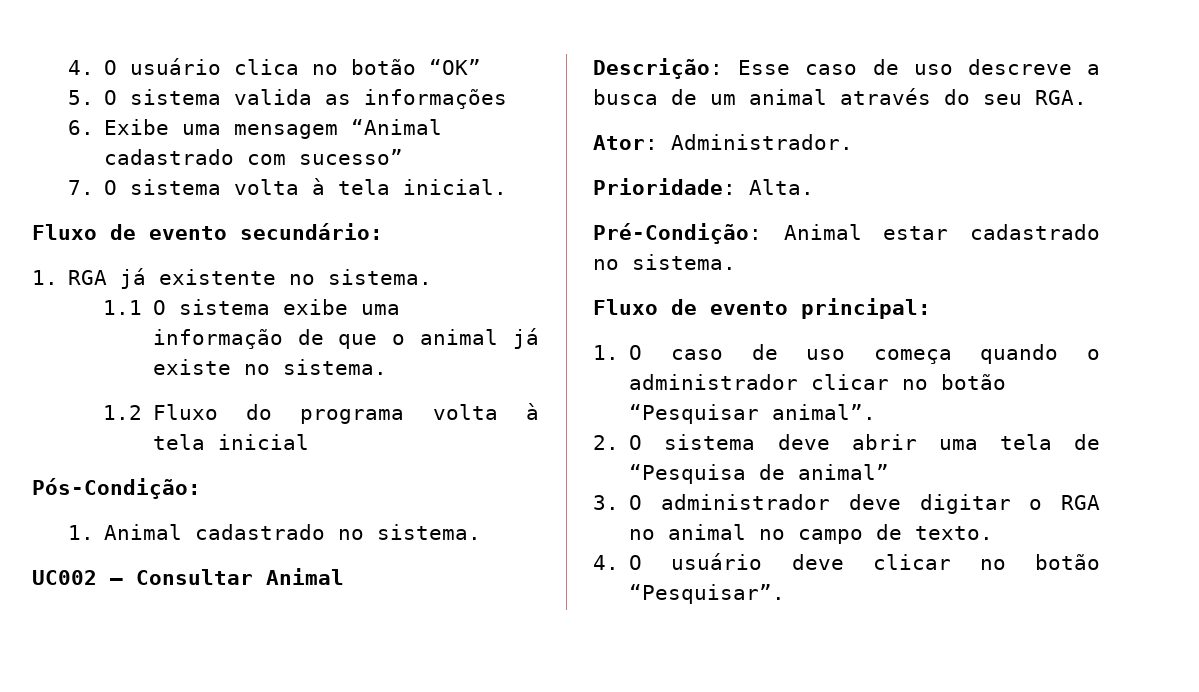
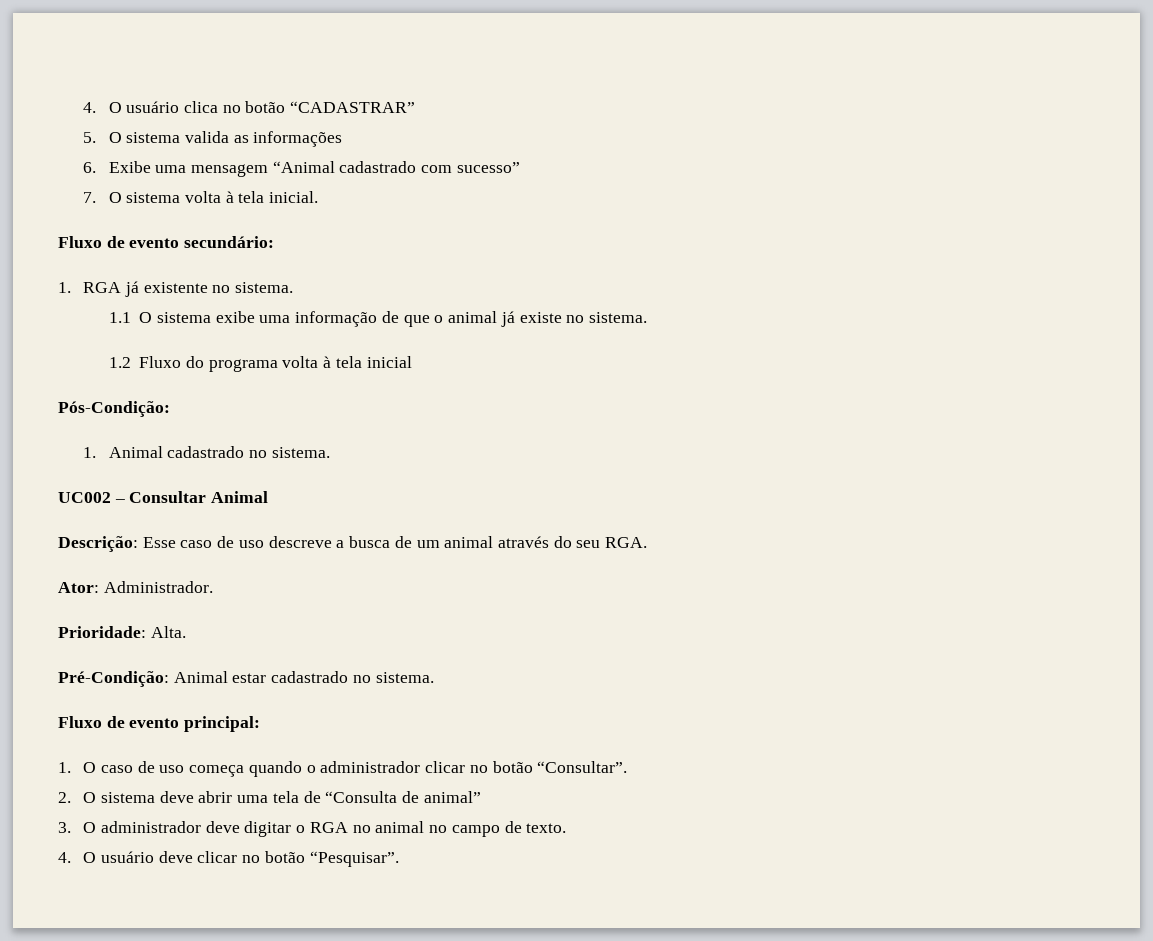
[428,59,481,75] “OK” -> [290,101,416,113] “CADASTRAR”
[629,404,877,424] “Pesquisar animal”. -> [537,761,628,773] “Consultar”.
[629,464,747,484] “Pesquisa -> [325,791,398,803] “Consulta

